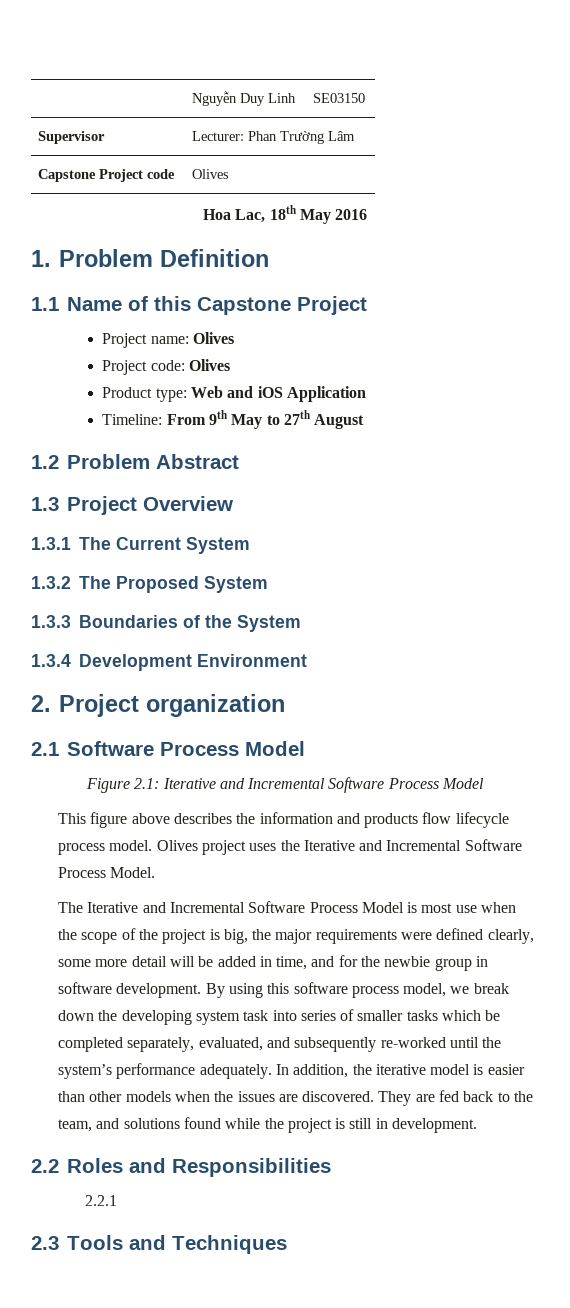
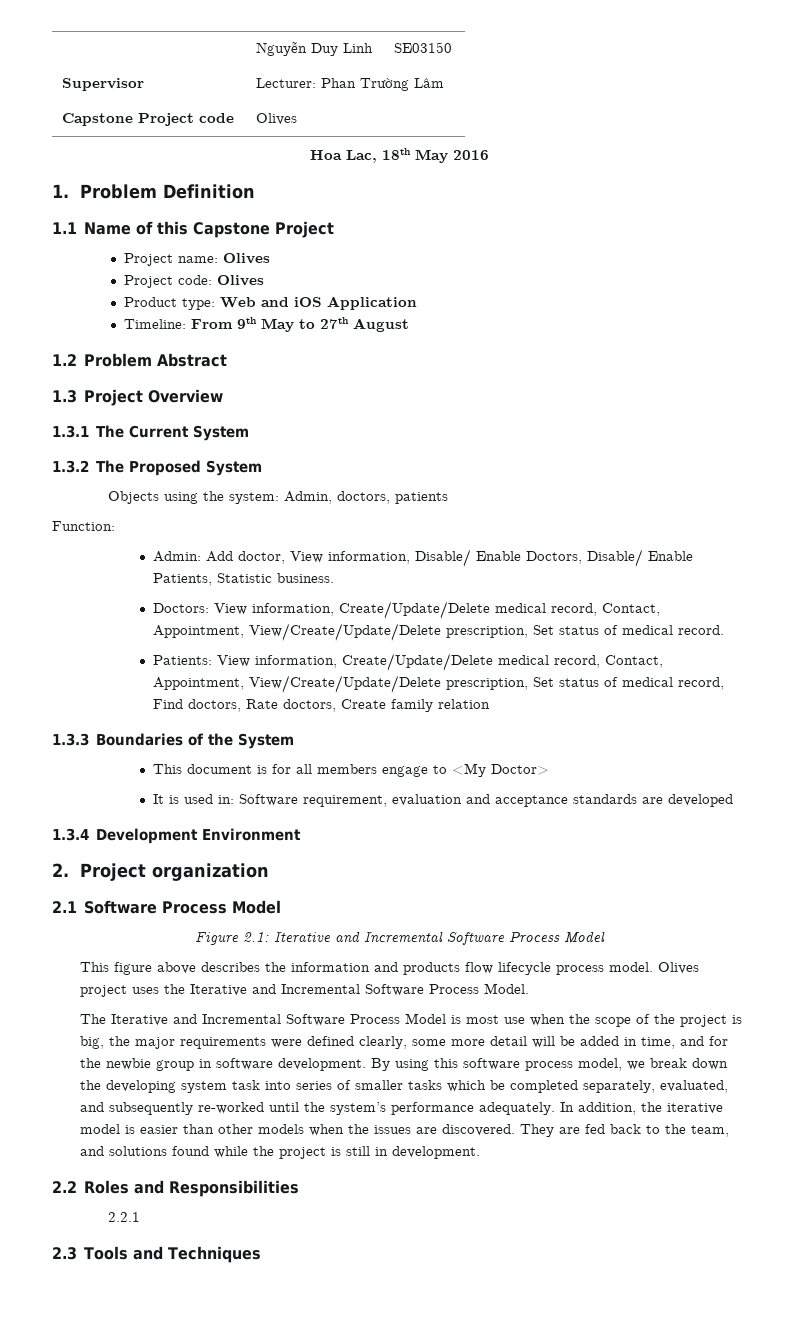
(268, 584) none -> [108,491,449,504] [52,521,115,531] [152,549,693,567] [152,573,334,586] [152,601,660,619] [152,623,724,641] [152,653,663,671] [152,675,724,693] [152,699,490,712] // Objects using the system: Admin, doctors, patients // Function: // Admin: Add doctor, View information, Disable/ Enable Doctors, Disable/ Enable Patients, Statistic business. // Doctors: View information, Create/Update/Delete medical record, Contact, Appointment, View/Create/Update/Delete prescription, Set status of medical record. // Patients: View information, Create/Update/Delete medical record, Contact, Appointment, View/Create/Update/Delete prescription, Set status of medical record, Find doctors, Rate doctors, Create family relation
(301, 623) none -> [152,763,549,777] [152,794,733,807] // This document is for all members engage to <My Doctor> // It is used in: Software requirement, evaluation and acceptance standards are developed

